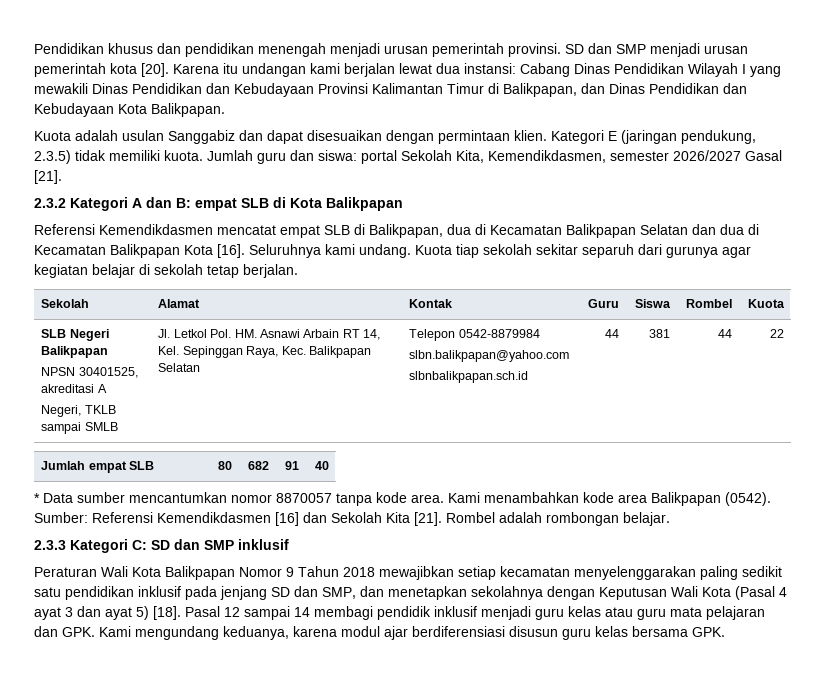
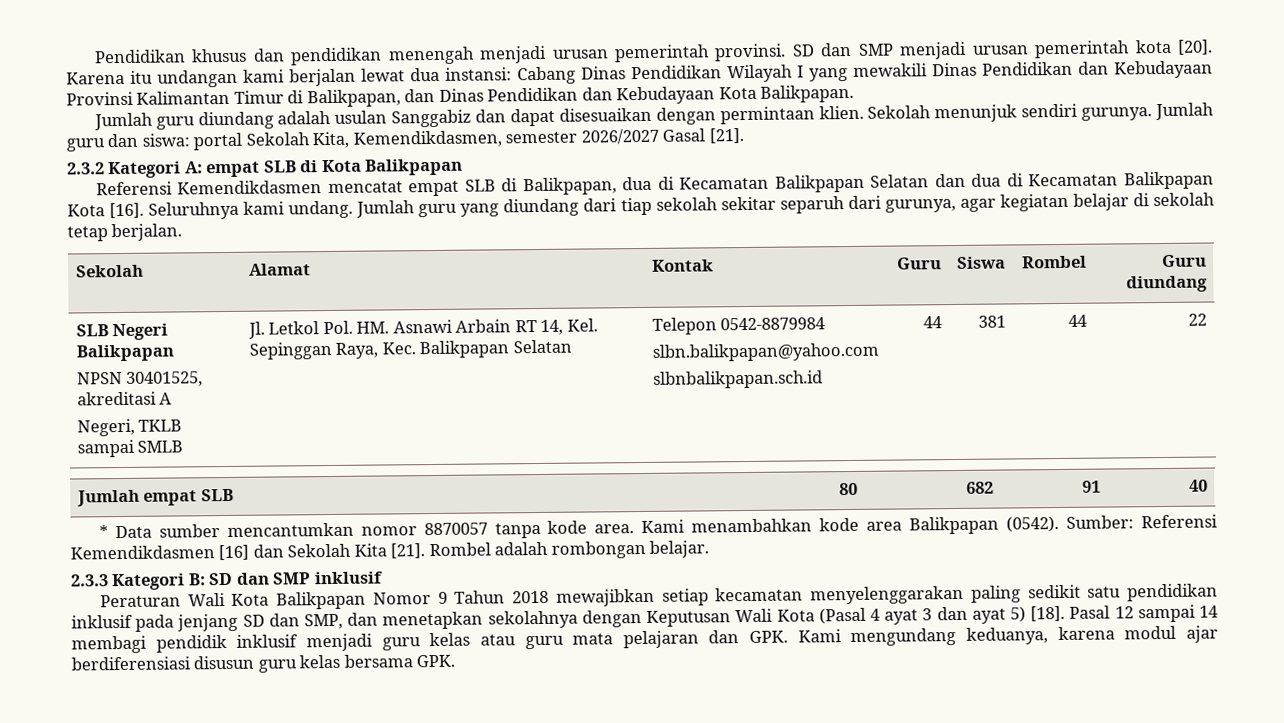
[34,131,71,141] Kuota -> [93,111,274,131] Jumlah guru diundang
[551,130,756,144] [34,150,203,164] Kategori E (jaringan pendukung, 2.3.5) tidak memiliki kuota. -> [867,103,1153,123] Sekolah menunjuk sendiri gurunya.
[132,197,191,208] A dan B: -> [184,161,203,174] A:
[415,245,452,255] Kuota -> [356,198,618,218] Jumlah guru yang diundang dari
[666,246,718,258] gurunya -> [884,198,956,213] gurunya,
[747,299,785,308] Kuota -> [1162,254,1208,268] [1126,275,1209,293] Guru diundang
[132,540,147,550] C: -> [188,573,206,586] B:

